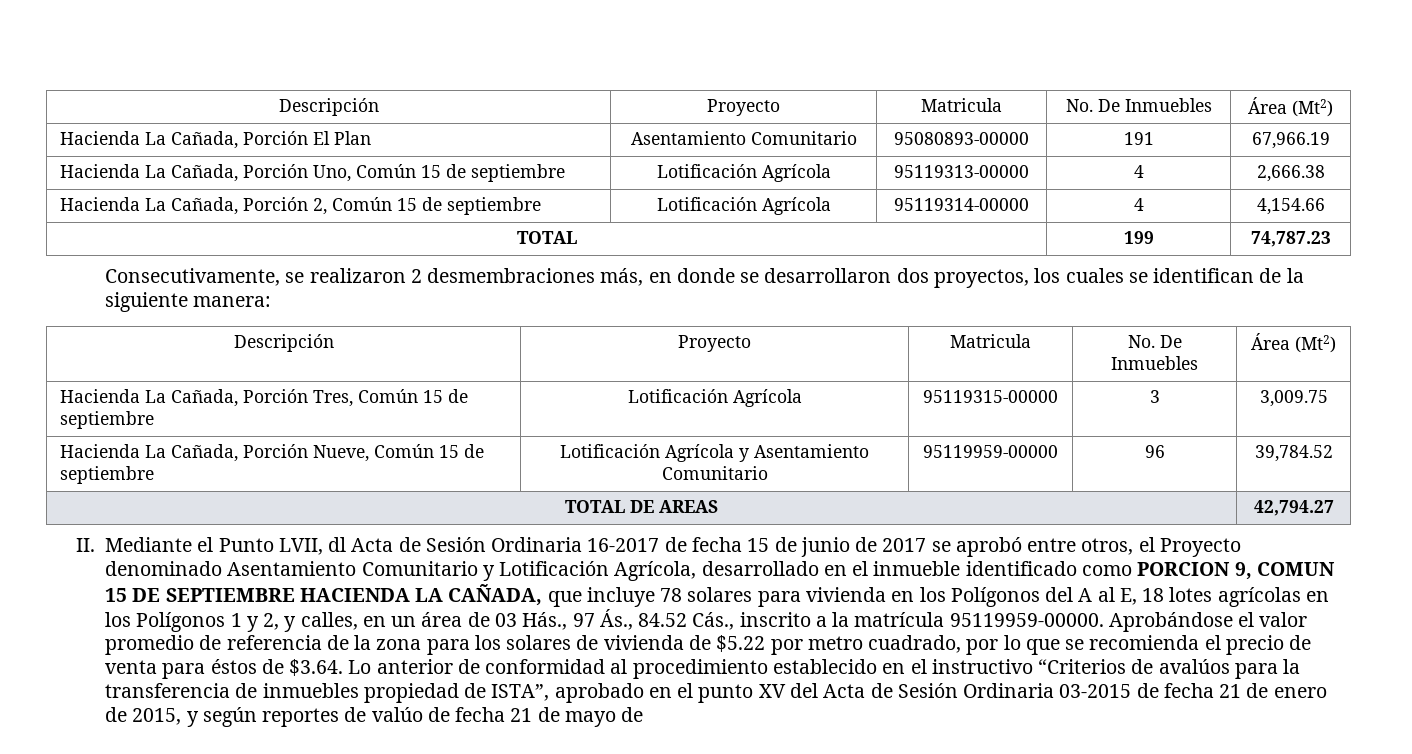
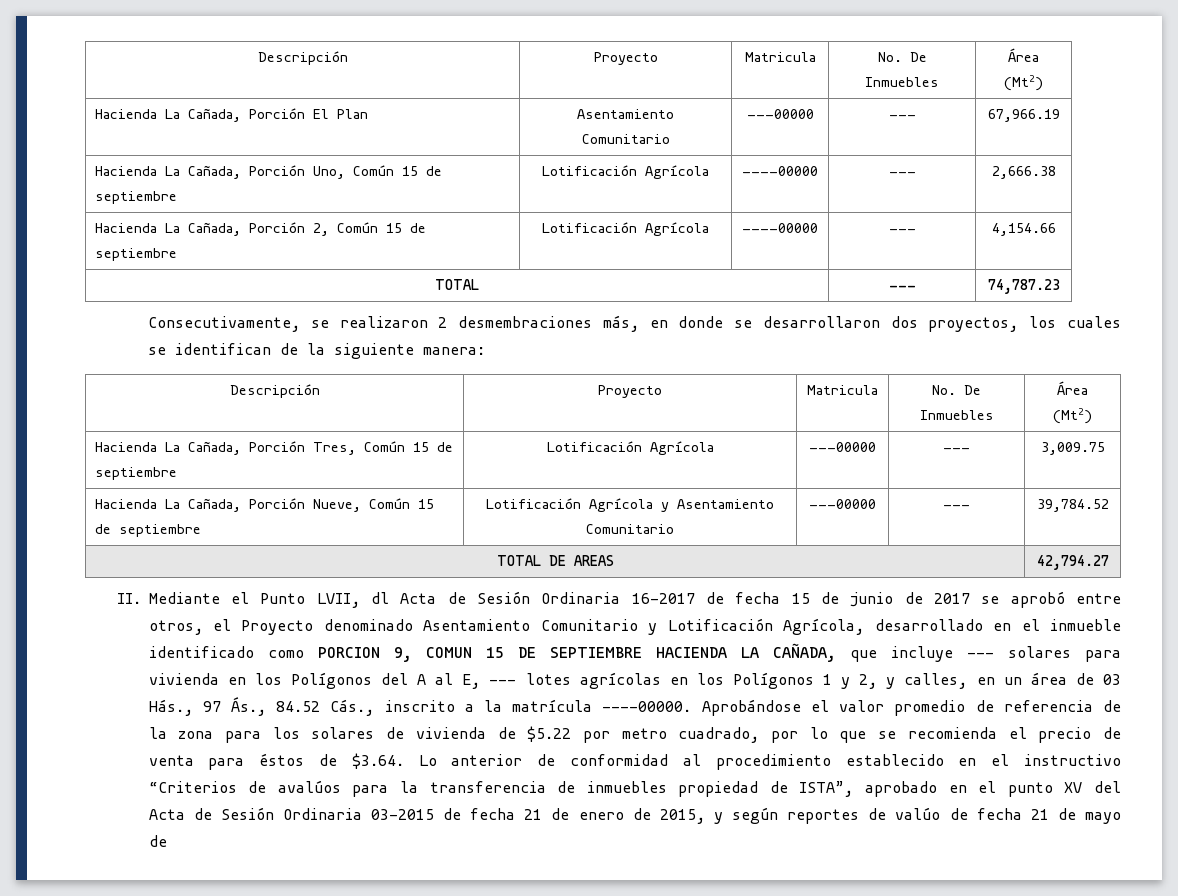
[894,132,1029,145] [1123,132,1154,145] 95080893-00000 | 191 -> [746,109,814,119] [888,115,916,119] ---00000 | ---
[894,165,1029,178] [1133,165,1144,178] 95119313-00000 | 4 -> [742,166,818,176] [888,172,916,176] ----00000 | ---
[894,198,1029,211] [1133,198,1144,211] 95119314-00000 | 4 -> [742,223,818,233] [888,229,916,233] ----00000 | ---
[1123,231,1154,244] 199 -> [888,285,916,290] ---
[923,390,1058,403] [1149,390,1160,403] 95119315-00000 | 3 -> [809,442,876,452] [943,448,970,452] ---00000 | ---
[923,445,1058,458] [1144,445,1165,458] 95119959-00000 | 96 -> [809,499,876,509] [943,505,970,509] ---00000 | ---
[660,588,683,602] 78 -> [966,652,994,658] ---
[1142,588,1165,602] 18 -> [489,679,517,685] ---
[949,613,1104,627] 95119959-00000. -> [602,701,692,712] ----00000.

